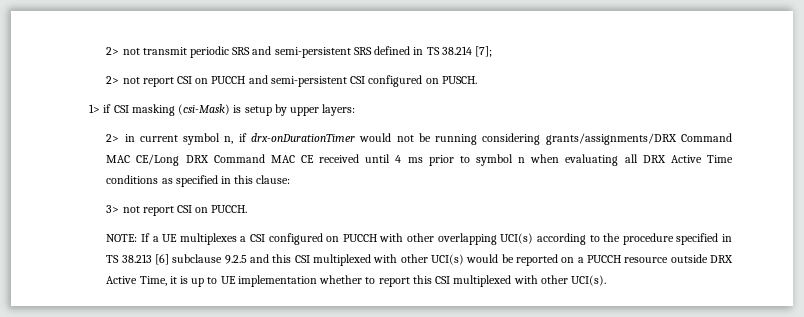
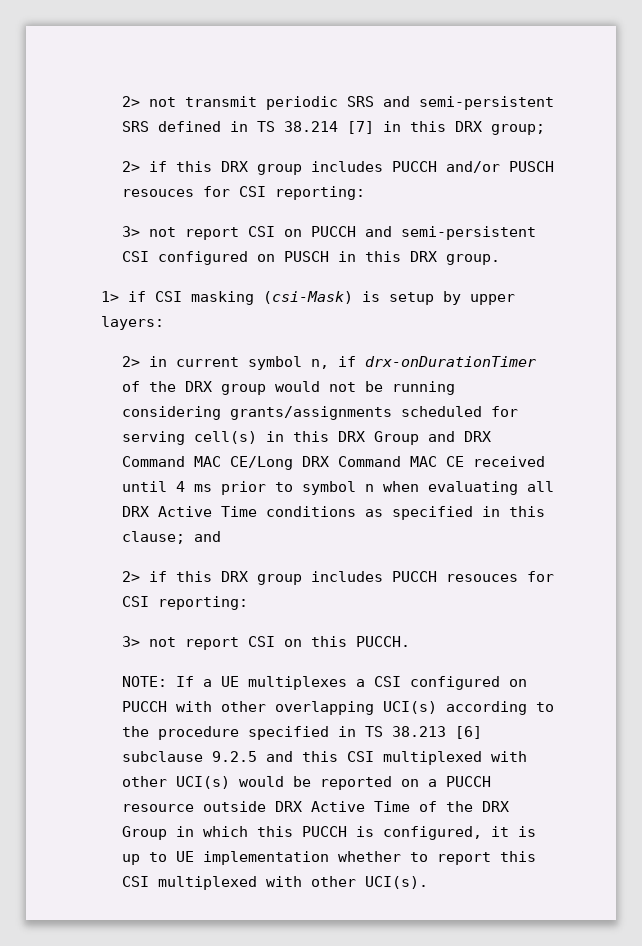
[475,46,493,57] [106,76,120,84] [7]; // 2> -> [346,121,545,135] [121,161,554,175] [121,186,365,200] [121,226,140,237] [7] in this DRX group; // 2> if this DRX group includes PUCCH and/or PUSCH resouces for CSI reporting: // 3>
[441,76,477,84] PUSCH. -> [283,251,500,265] PUSCH in this DRX group.
(355, 137) none -> [121,381,266,395] of the DRX group
[545,133,677,145] grants/assignments/DRX -> [229,406,518,420] [121,431,491,445] grants/assignments scheduled for serving cell(s) in this DRX Group and DRX
[256,175,291,184] [106,205,209,216] clause: // 3> not report CSI on -> [121,531,221,544] [121,571,554,585] [121,596,248,610] [121,636,347,650] clause; and // 2> if this DRX group includes PUCCH resouces for CSI reporting: // 3> not report CSI on this
[139,276,167,286] Time, -> [373,801,509,812] [121,826,482,840] Time of the DRX Group in which this PUCCH is configured,

